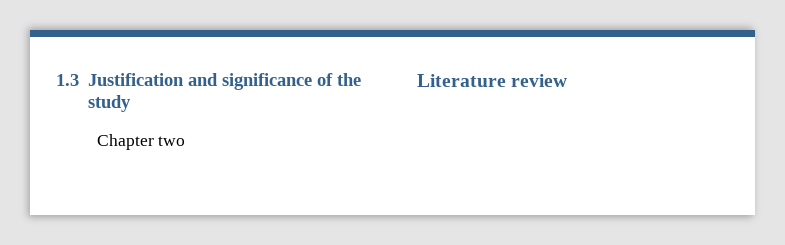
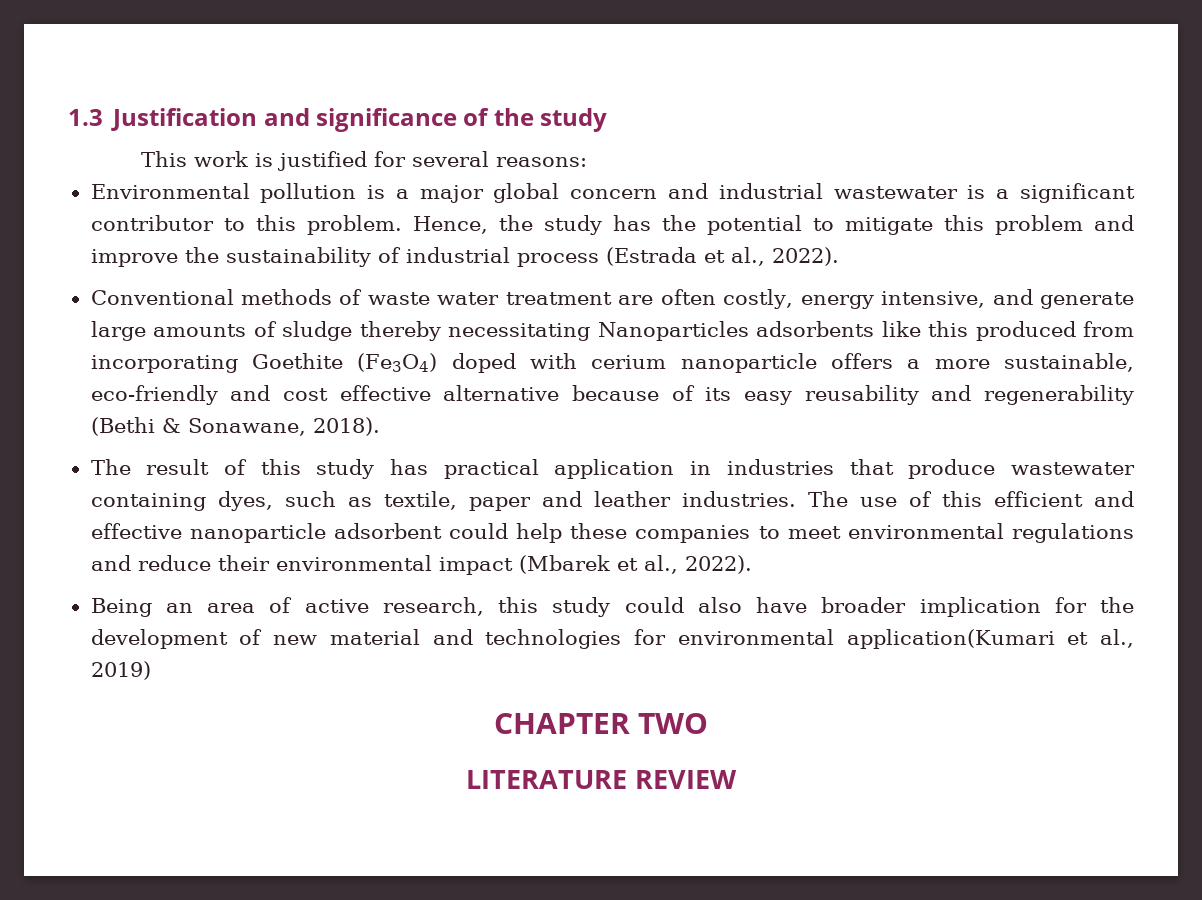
[96,134,186,150] [417,74,568,87] Chapter two // Literature review -> [141,151,588,171] [90,183,1136,203] [90,215,1134,235] [90,247,839,267] [90,289,1135,309] [90,321,1134,341] [90,353,1134,373] [90,385,1134,405] [90,417,380,436] [90,459,1135,479] [90,491,1134,511] [90,523,1134,543] [90,555,752,575] [90,597,1135,617] [90,629,1134,649] [90,661,151,680] [494,713,708,734] [466,770,737,789] This work is justified for several reasons: // Environmental pollution is a major global concern and industrial wastewater is a significant contributor to this problem. Hence, the study has the potential to mitigate this problem and improve the sustainability of industrial process (Estrada et al., 2022). // Conventional methods of waste water treatment are often costly, energy intensive, and generate large amounts of sludge thereby necessitating Nanoparticles adsorbents like this produced from incorporating Goethite (Fe3O4) doped with cerium nanoparticle offers a more sustainable, eco-friendly and cost effective alternative because of its easy reusability and regenerability (Bethi & Sonawane, 2018). // The result of this study has practical application in industries that produce wastewater containing dyes, such as textile, paper and leather industries. The use of this efficient and effective nanoparticle adsorbent could help these companies to meet environmental regulations and reduce their environmental impact (Mbarek et al., 2022). // Being an area of active research, this study could also have broader implication for the development of new material and technologies for environmental application(Kumari et al., 2019) // CHAPTER TWO // LITERATURE REVIEW

